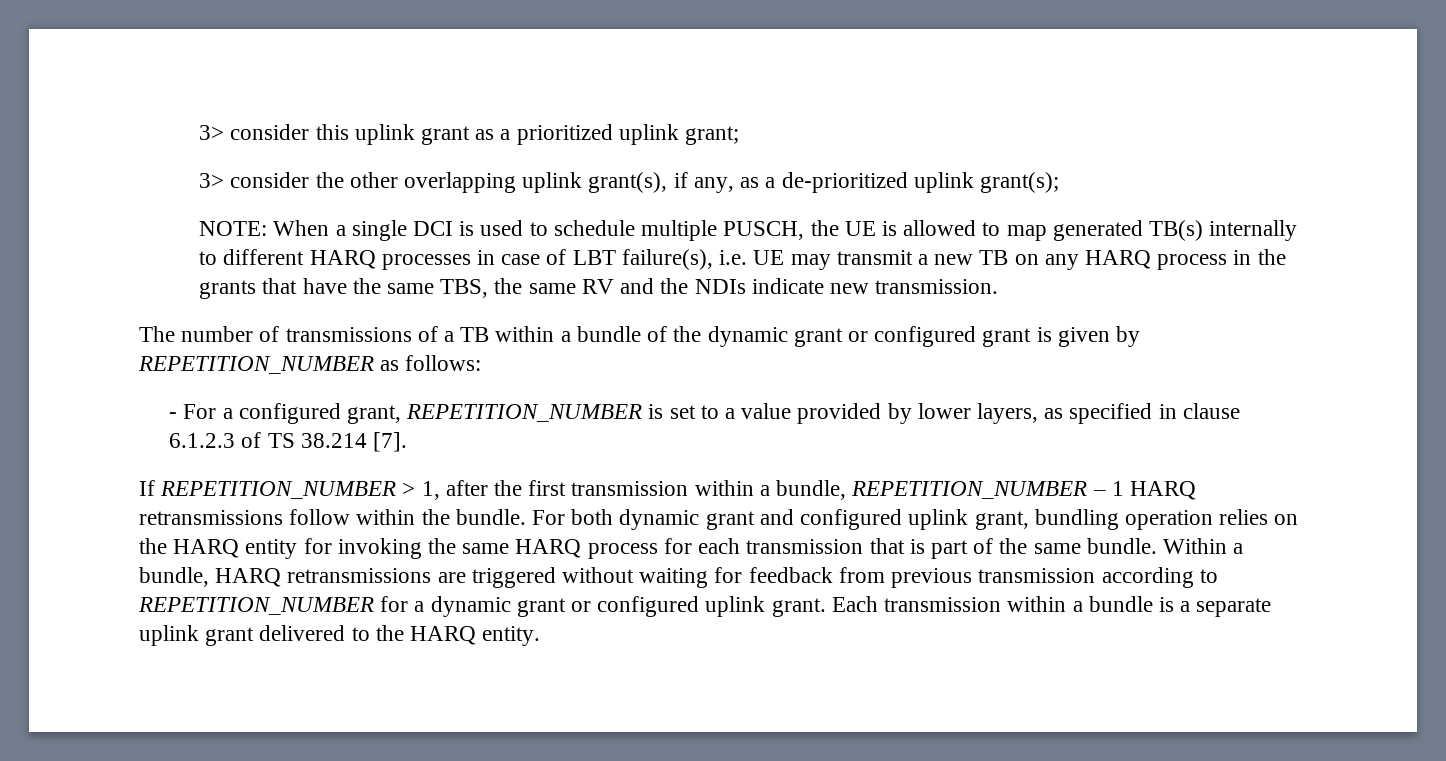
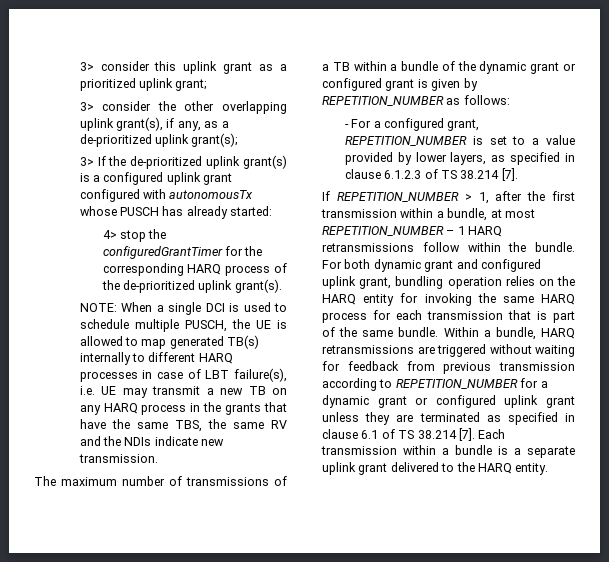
(1059, 182) none -> [79,155,287,169] [79,172,233,185] [79,189,254,202] [79,206,273,219] [102,229,167,242] [102,246,263,259] [102,263,287,276] [101,279,282,293] // 3> If the de-prioritized uplink grant(s) is a configured uplink grant configured with autonomousTx whose PUSCH has already started: // 4> stop the configuredGrantTimer for the corresponding HARQ process of the de-prioritized uplink grant(s).
(175, 334) none -> [61,477,117,486] maximum
(847, 490) none -> [490,209,535,218] at most
[771,598,826,617] grant. -> [546,396,575,408] [322,412,575,425] [322,428,475,441] grant unless they are terminated as specified in clause 6.1 of TS 38.214 [7].

